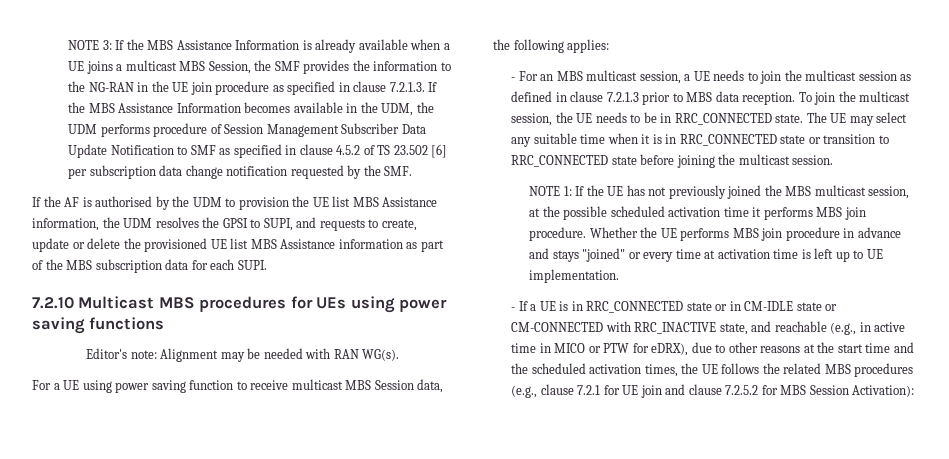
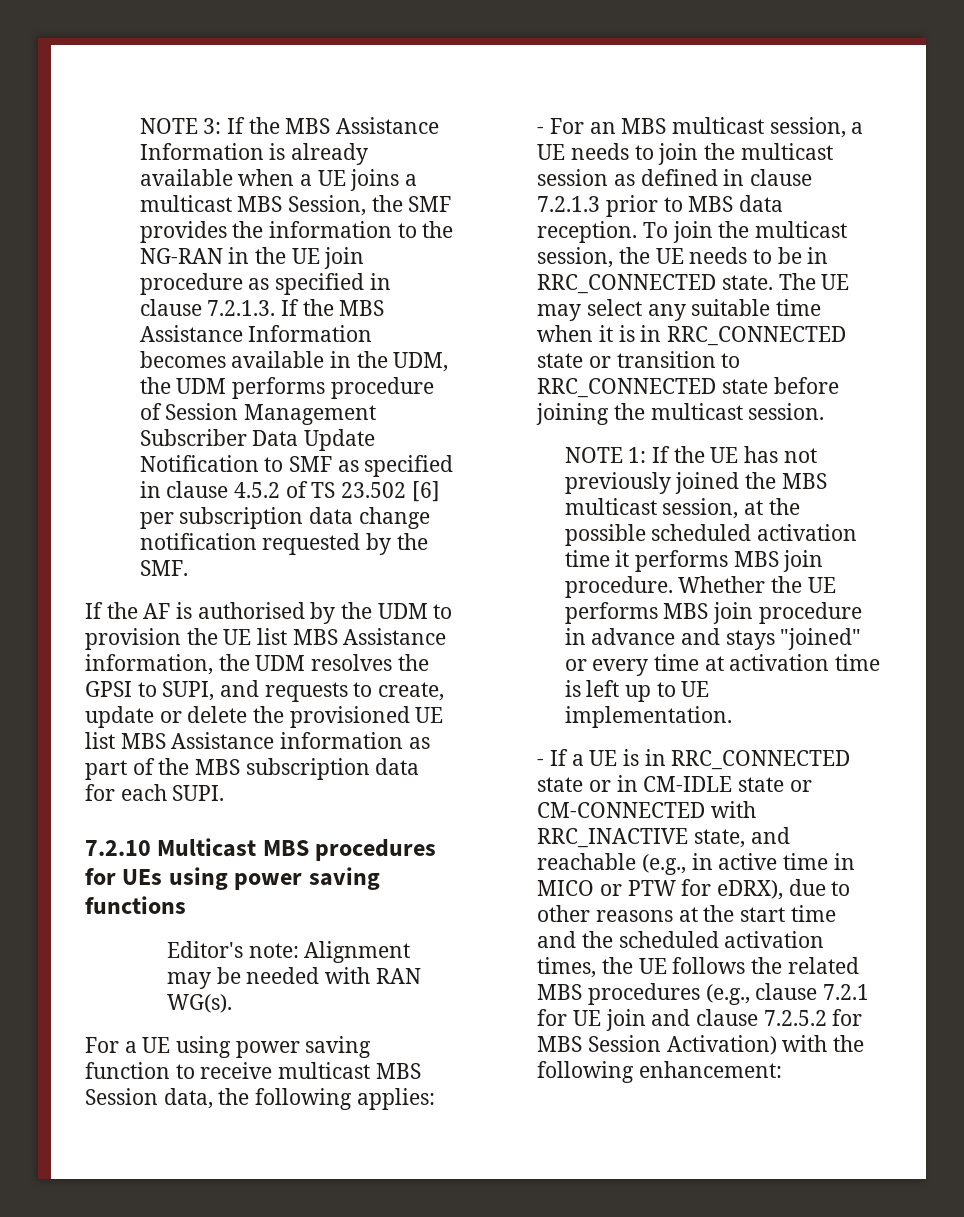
[852,385,915,397] Activation): -> [666,1035,865,1055] [537,1061,782,1083] Activation) with the following enhancement:

